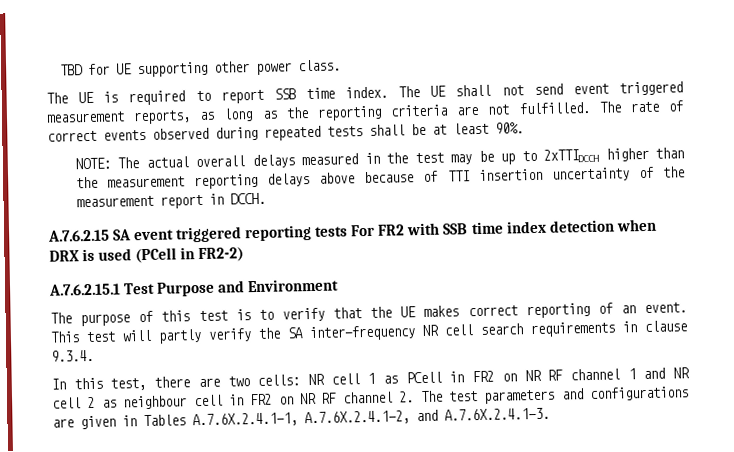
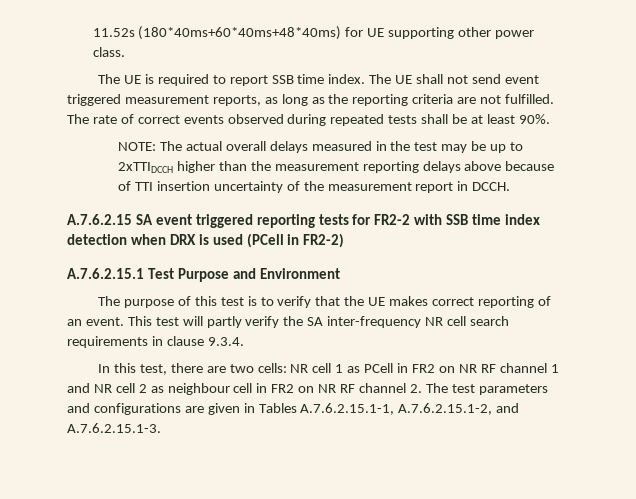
[59,64,83,76] TBD -> [92,26,342,40] 11.52s (180*40ms+60*40ms+48*40ms)
[350,224,406,237] For FR2 -> [352,214,411,225] for FR2-2
[192,407,550,428] A.7.6X.2.4.1-1, A.7.6X.2.4.1-2, and A.7.6X.2.4.1-3. -> [300,403,520,415] [67,423,161,433] A.7.6.2.15.1-1, A.7.6.2.15.1-2, and A.7.6.2.15.1-3.

